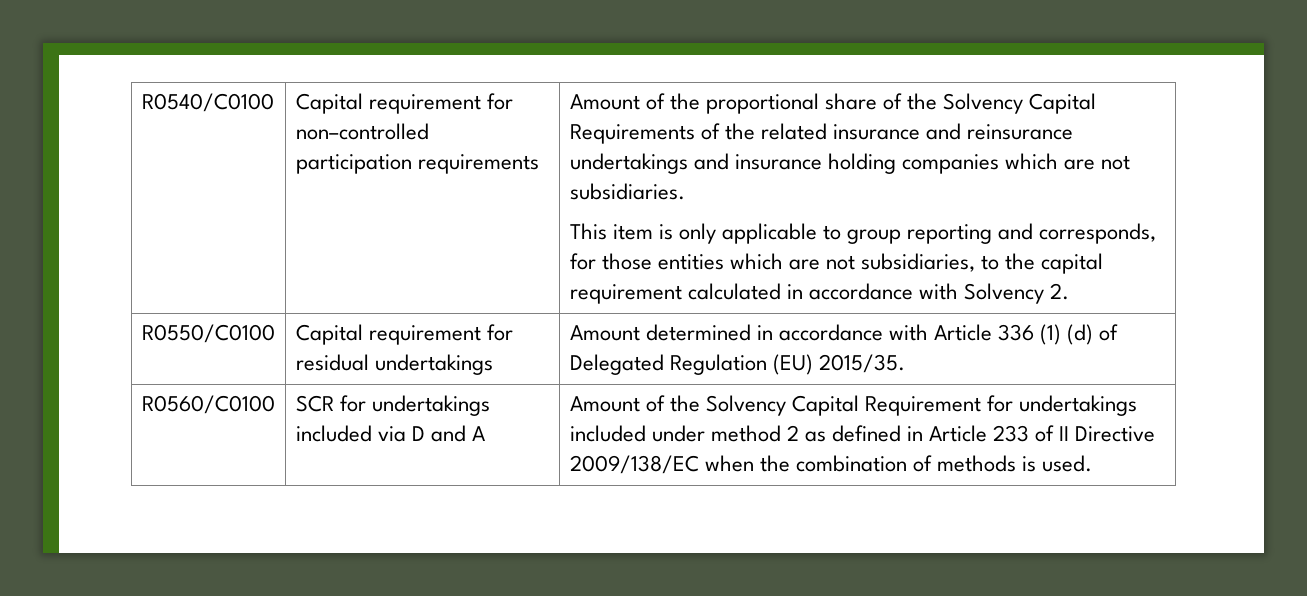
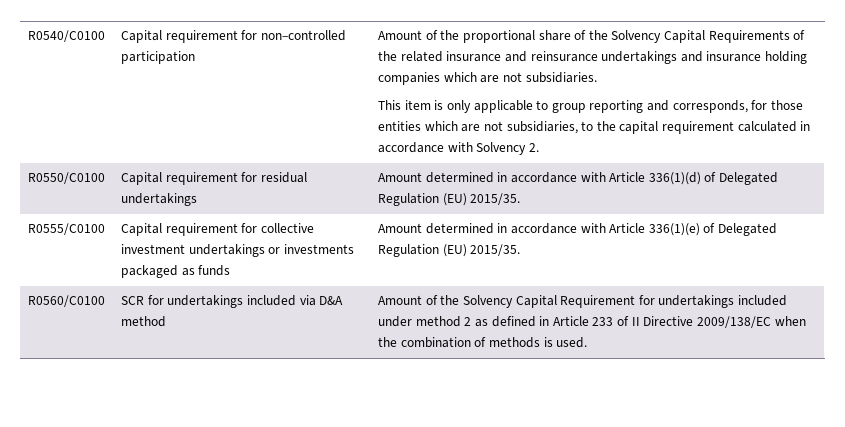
[417,154,539,174] requirements -> (195, 57) none
[997,324,1094,345] 336 (1) (d) -> [648,172,779,185] [377,193,521,206] [27,223,105,235] [120,223,314,236] [120,244,354,257] [120,265,231,278] [377,223,700,236] 336(1)(d) of Delegated Regulation (EU) 2015/35. // R0555/C0100 | Capital requirement for collective investment undertakings or investments packaged as funds | Amount determined in accordance with Article 336(1)(e)
[411,425,485,442] D and A -> [319,296,344,305] [120,316,166,327] D&A method

